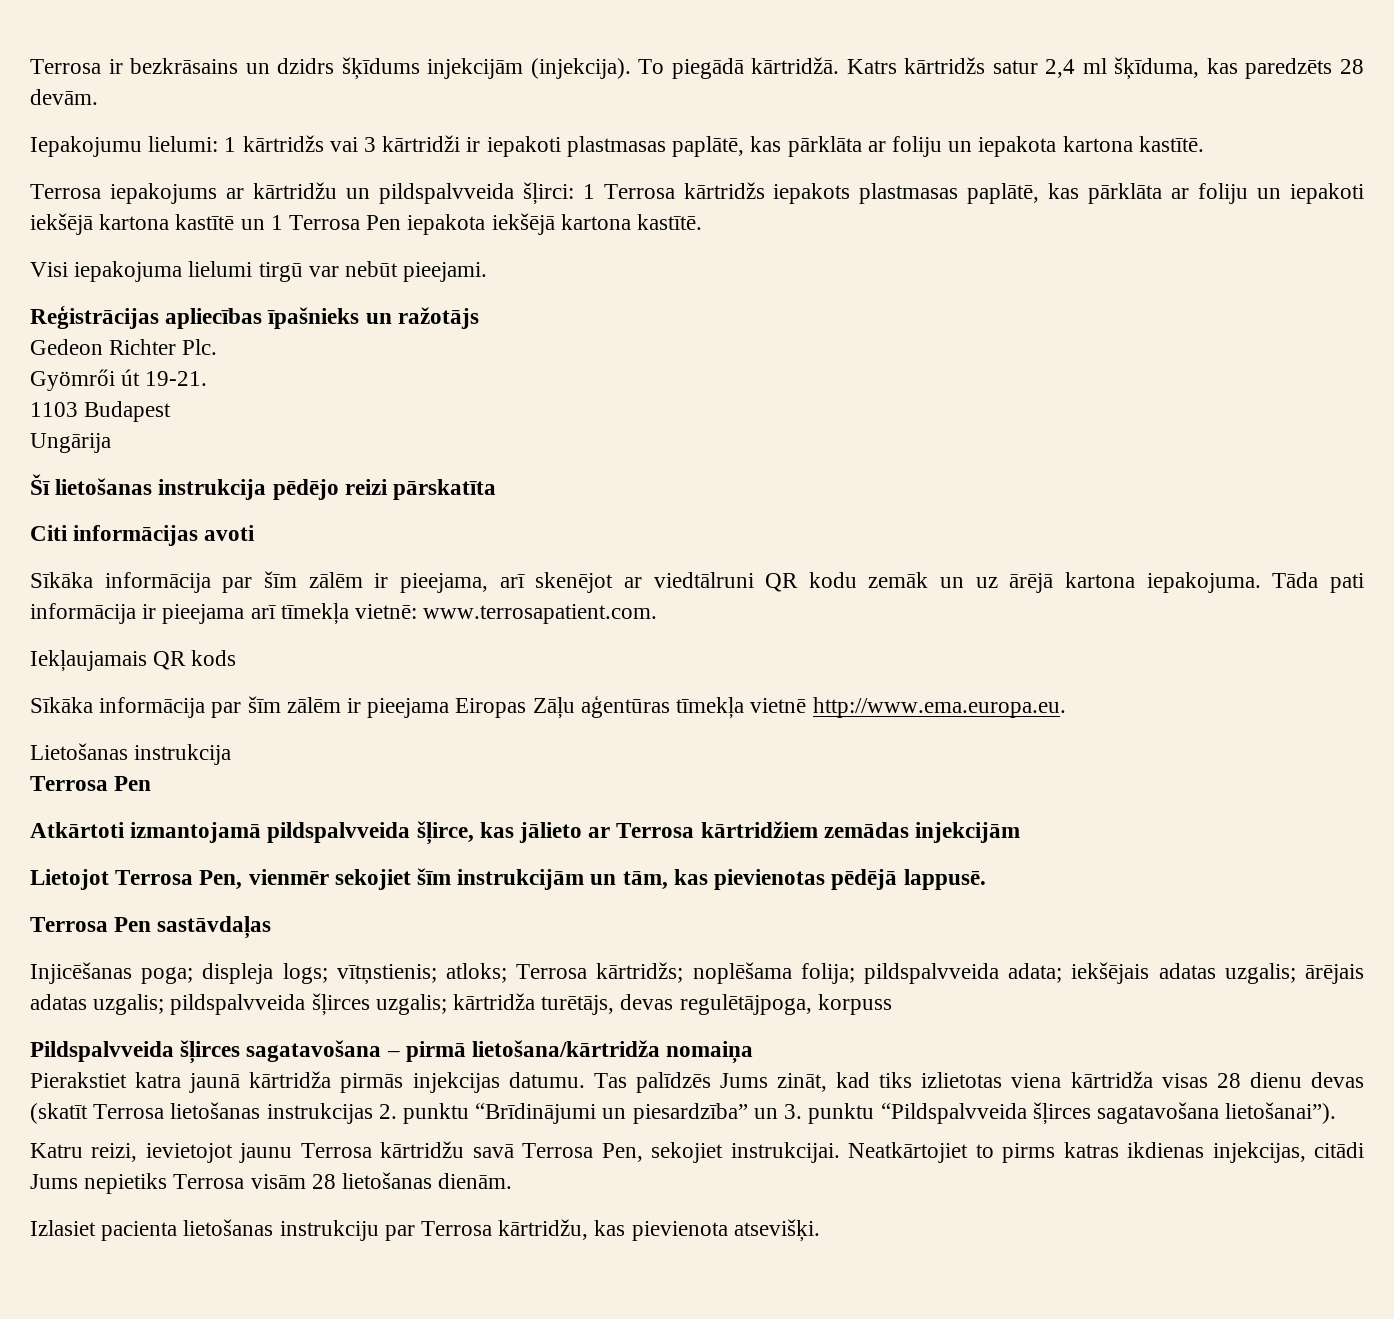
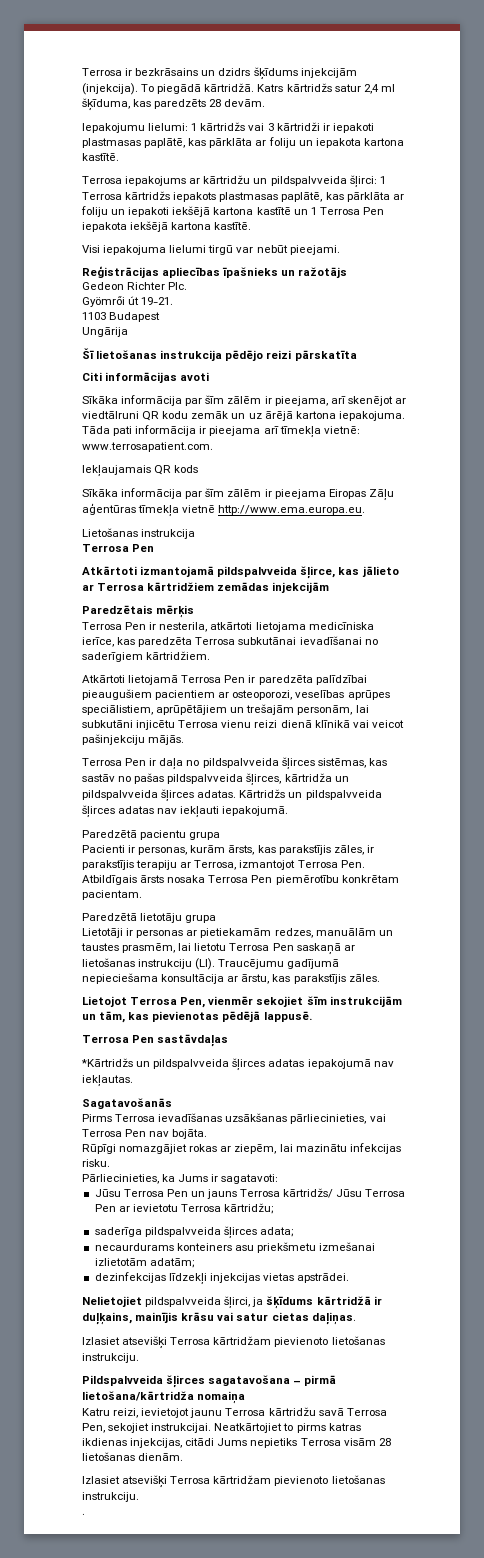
(1021, 832) none -> [82,605,195,618] [82,622,374,632] [82,636,378,647] [82,651,211,662] [82,675,367,685] [82,689,390,700] [82,704,369,715] [82,720,404,730] [82,734,185,745] [82,757,387,770] [82,773,349,786] [82,789,382,802] [82,805,289,818] [82,830,221,840] [82,845,374,855] [82,860,365,870] [82,875,399,885] [82,890,142,900] [82,913,217,923] [82,928,393,938] [81,943,355,955] [82,958,340,970] [82,973,380,984] // Paredzētais mērķis // Terrosa Pen ir nesterila, atkārtoti lietojama medicīniska ierīce, kas paredzēta Terrosa subkutānai ievadīšanai no saderīgiem kārtridžiem. // Atkārtoti lietojamā Terrosa Pen ir paredzēta palīdzībai pieaugušiem pacientiem ar osteoporozi, veselības aprūpes speciālistiem, aprūpētājiem un trešajām personām, lai subkutāni injicētu Terrosa vienu reizi dienā klīnikā vai veicot pašinjekciju mājās. // Terrosa Pen ir daļa no pildspalvveida šļirces sistēmas, kas sastāv no pašas pildspalvveida šļirces, kārtridža un pildspalvveida šļirces adatas. Kārtridžs un pildspalvveida šļirces adatas nav iekļauti iepakojumā. // Paredzētā pacientu grupa // Pacienti ir personas, kurām ārsts, kas parakstījis zāles, ir parakstījis terapiju ar Terrosa, izmantojot Terrosa Pen. Atbildīgais ārsts nosaka Terrosa Pen piemērotību konkrētam pacientam. // Paredzētā lietotāju grupa // Lietotāji ir personas ar pietiekamām redzes, manuālām un taustes prasmēm, lai lietotu Terrosa Pen saskaņā ar lietošanas instrukciju (LI). Traucējumu gadījumā nepieciešama konsultācija ar ārstu, kas parakstījis zāles.
[30,962,1365,985] [30,993,892,1016] Injicēšanas poga; displeja logs; vītņstienis; atloks; Terrosa kārtridžs; noplēšama folija; pildspalvveida adata; iekšējais adatas uzgalis; ārējais adatas uzgalis; pildspalvveida šļirces uzgalis; kārtridža turētājs, devas regulētājpoga, korpuss -> [81,1058,394,1071] [82,1075,133,1087] [82,1098,172,1109] [82,1113,386,1124] [82,1129,208,1139] [82,1143,401,1154] [82,1159,110,1167] [82,1174,279,1184] [94,1188,406,1199] [94,1203,274,1214] [94,1226,293,1239] [94,1242,376,1253] [94,1258,194,1268] [94,1272,350,1285] [82,1296,382,1309] [82,1312,356,1325] [82,1336,385,1349] [82,1353,139,1363] *Kārtridžs un pildspalvveida šļirces adatas iepakojumā nav iekļautas. // Sagatavošanās // Pirms Terrosa ievadīšanas uzsākšanas pārliecinieties, vai Terrosa Pen nav bojāta. // Rūpīgi nomazgājiet rokas ar ziepēm, lai mazinātu infekcijas risku. // Pārliecinieties, ka Jums ir sagatavoti: // Jūsu Terrosa Pen un jauns Terrosa kārtridžs/ Jūsu Terrosa Pen ar ievietotu Terrosa kārtridžu; // saderīga pildspalvveida šļirces adata; // necaurdurams konteiners asu priekšmetu izmešanai izlietotām adatām; // dezinfekcijas līdzekļi injekcijas vietas apstrādei. // Nelietojiet pildspalvveida šļirci, ja šķīdums kārtridžā ir duļķains, mainījis krāsu vai satur cietas daļiņas. // Izlasiet atsevišķi Terrosa kārtridžam pievienoto lietošanas instrukciju.
[30,1071,1364,1093] [30,1102,1337,1125] // Pierakstiet katra jaunā kārtridža pirmās injekcijas datumu. Tas palīdzēs Jums zināt, kad tiks izlietotas viena kārtridža visas 28 dienu devas (skatīt Terrosa lietošanas instrukcijas 2. punktu “Brīdinājumi un piesardzība” un 3. punktu “Pildspalvveida šļirces sagatavošana lietošanai”). -> (246, 1397) none
[101,1219,820,1242] pacienta lietošanas instrukciju par Terrosa kārtridžu, kas pievienota atsevišķi. -> [122,1475,385,1488] [82,1492,139,1502] [82,1513,85,1515] atsevišķi Terrosa kārtridžam pievienoto lietošanas instrukciju. // .

